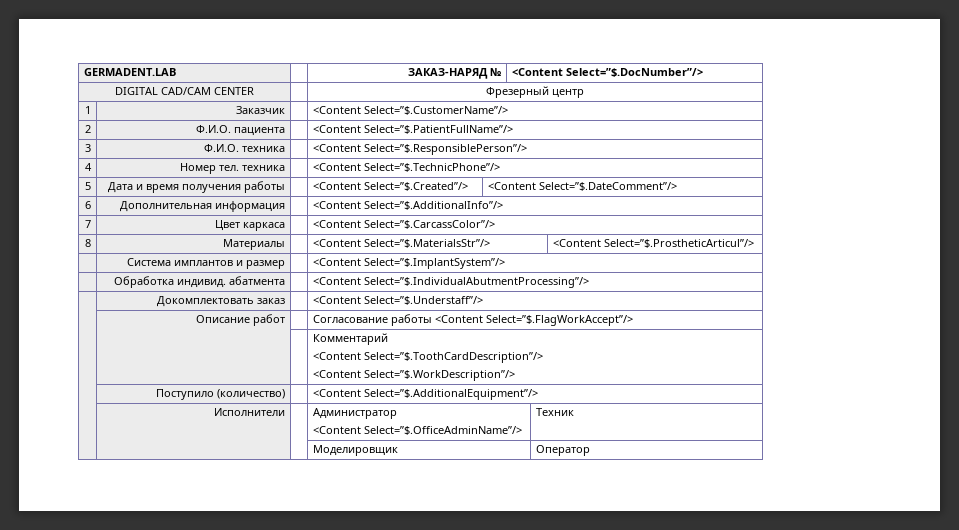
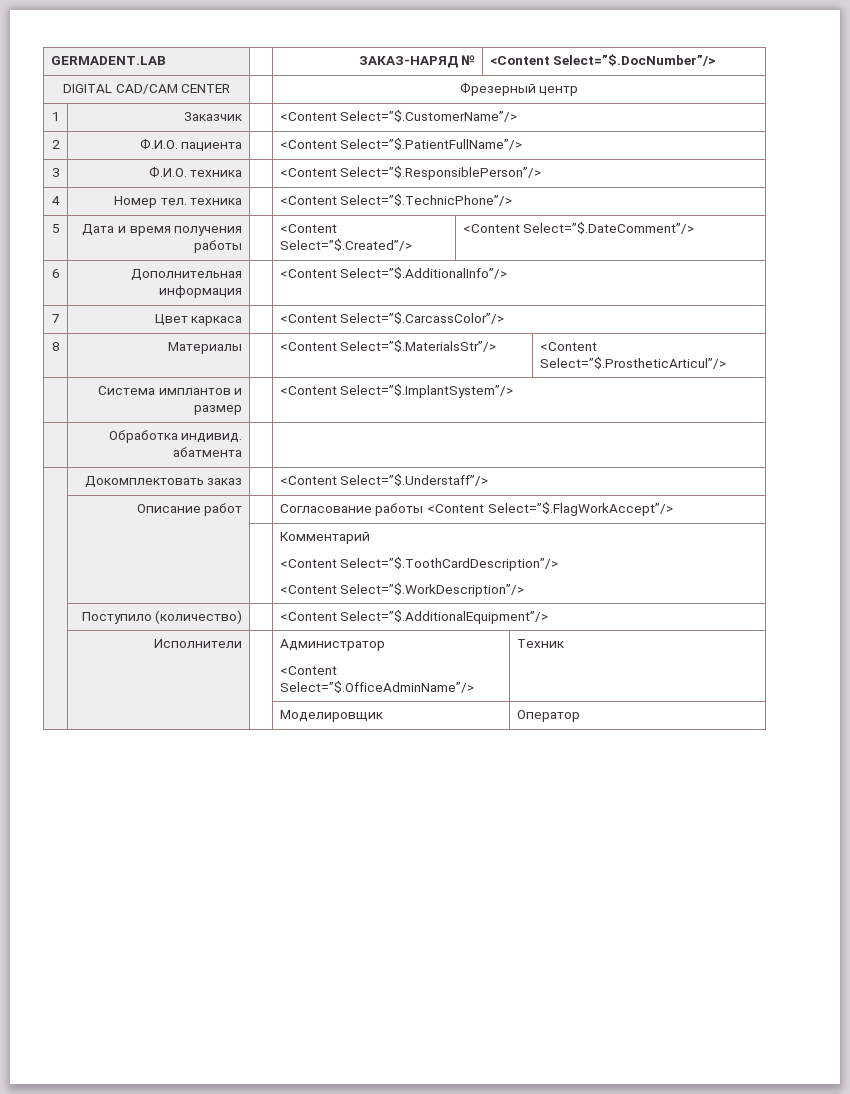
[312,277,589,288] <Content Select=”$.IndividualAbutmentProcessing”/> -> (243, 452) none

